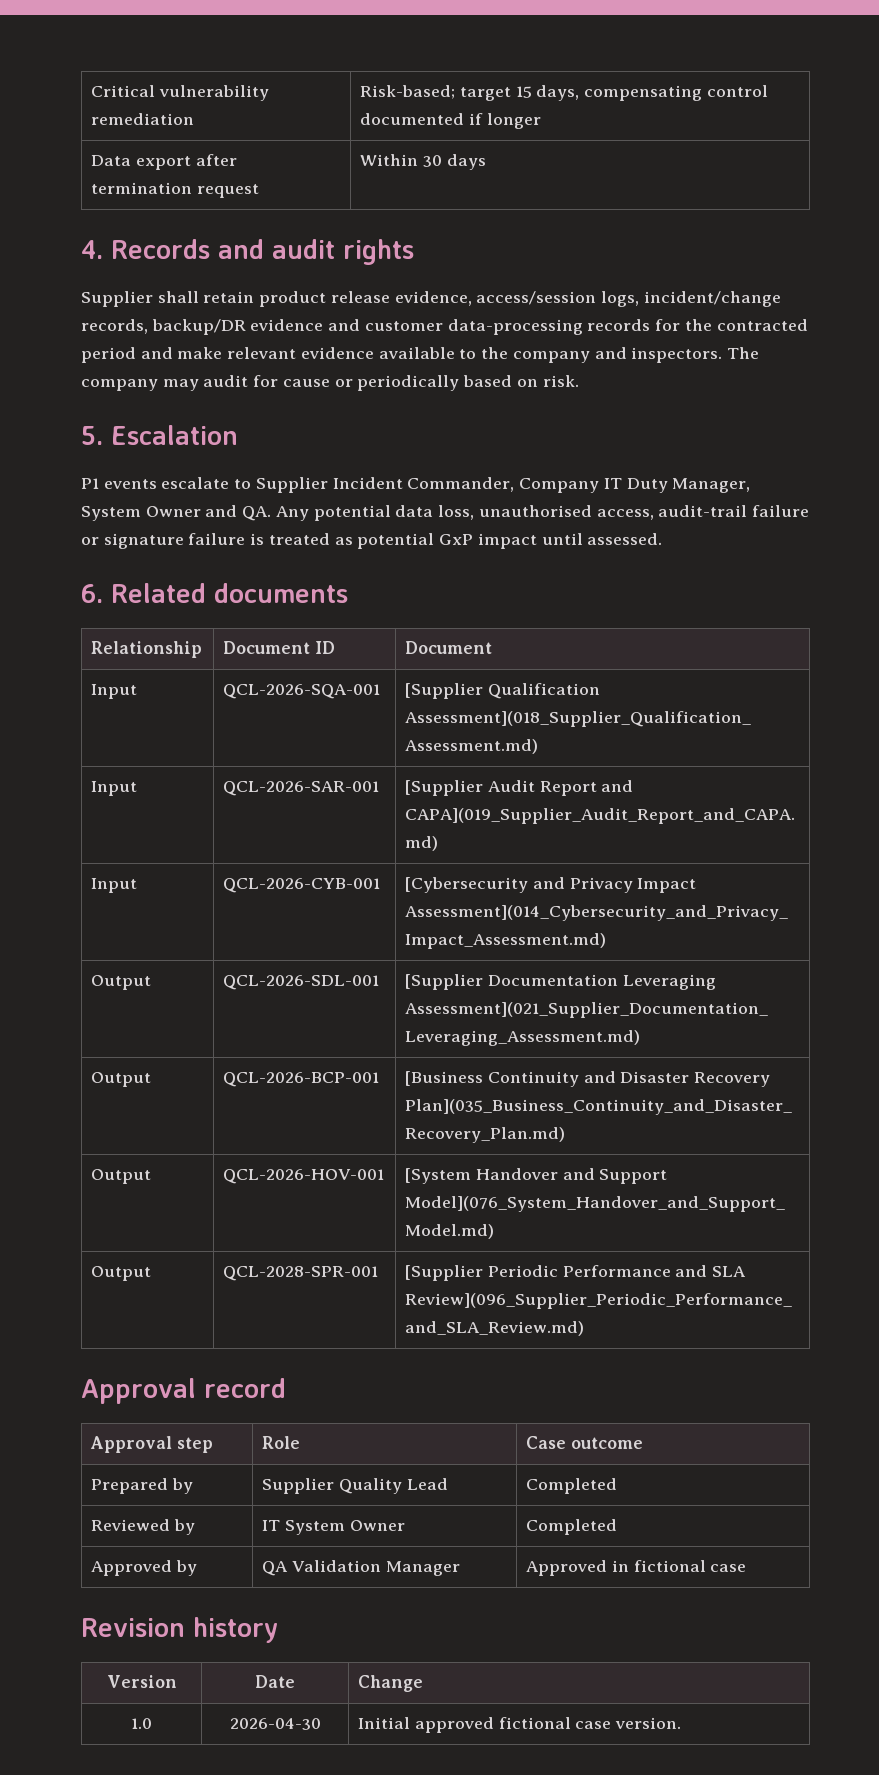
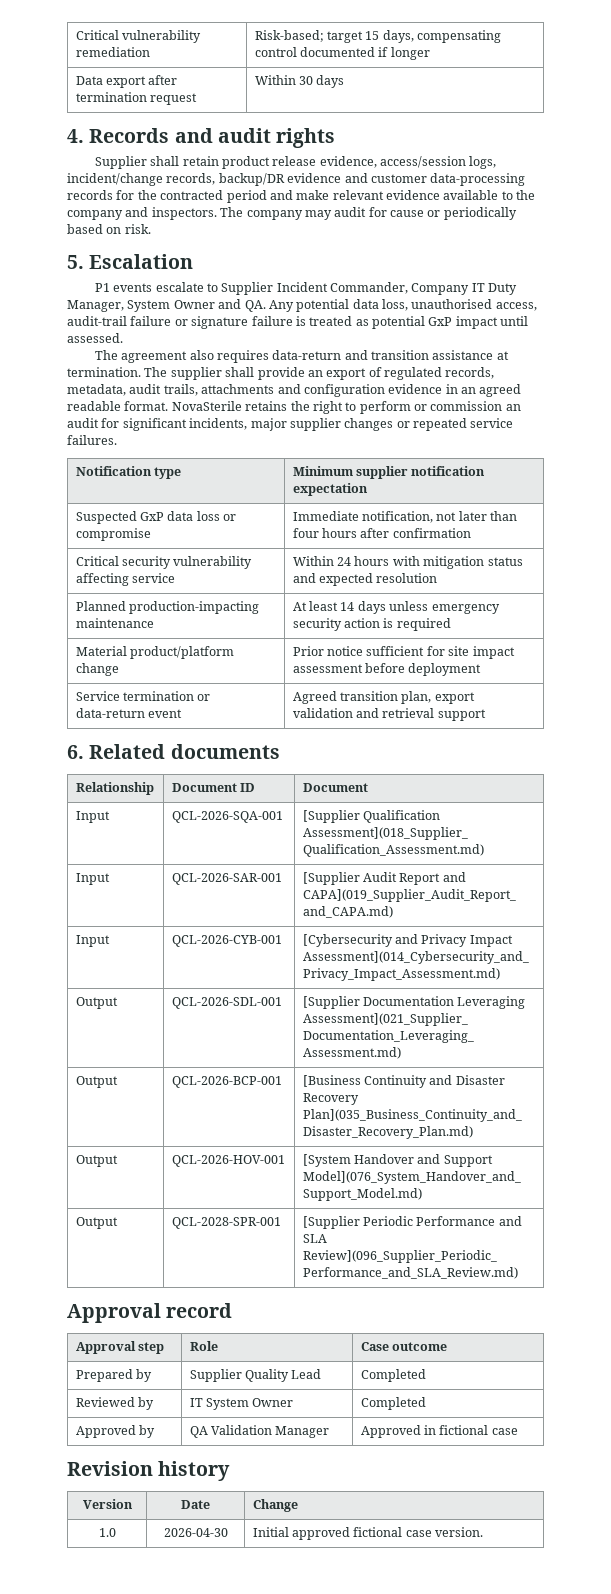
(663, 539) none -> [94,350,509,363] [67,367,495,380] [67,384,522,397] [67,401,521,414] [67,418,514,431] [67,435,117,445] [75,466,182,479] [292,466,486,479] [292,483,368,496] [75,511,237,524] [75,528,151,541] [292,511,518,523] [292,528,471,538] [75,556,253,569] [75,573,176,586] [292,556,523,569] [292,573,438,586] [75,601,260,614] [75,618,154,628] [292,601,500,614] [292,618,451,631] [75,646,235,659] [75,663,119,676] [292,646,515,659] [292,663,482,676] [75,691,211,701] [75,708,183,718] [292,691,475,704] [292,708,486,721] // The agreement also requires data-return and transition assistance at termination. The supplier shall provide an export of regulated records, metadata, audit trails, attachments and configuration evidence in an agreed readable format. NovaSterile retains the right to perform or commission an audit for significant incidents, major supplier changes or repeated service failures. // Notification type | Minimum supplier notification expectation // Suspected GxP data loss or compromise | Immediate notification, not later than four hours after confirmation // Critical security vulnerability affecting service | Within 24 hours with mitigation status and expected resolution // Planned production-impacting maintenance | At least 14 days unless emergency security action is required // Material product/platform change | Prior notice sufficient for site impact assessment before deployment // Service termination or data-return event | Agreed transition plan, export validation and retrieval support

